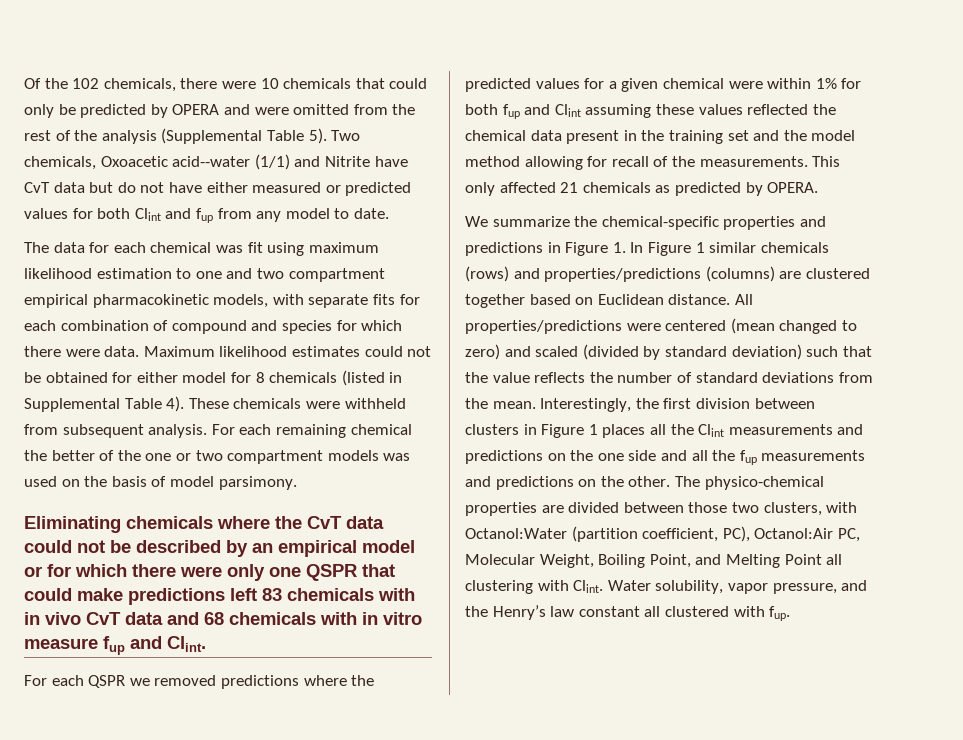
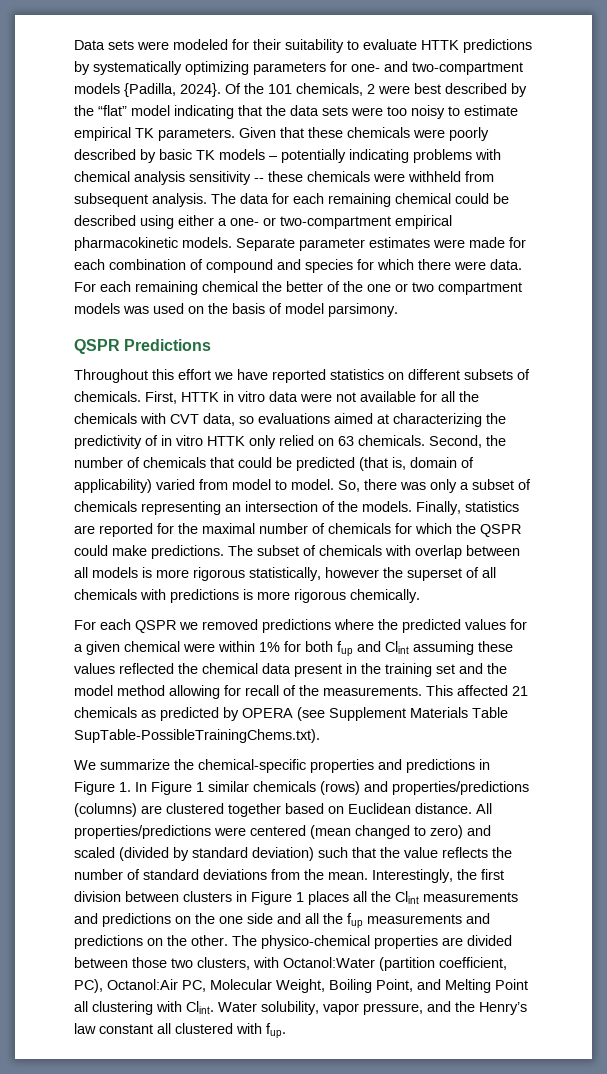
[24,78,428,92] [24,104,416,118] [24,128,361,144] [24,154,408,170] [24,182,412,196] [24,208,389,223] [24,242,379,256] [24,268,385,282] [24,294,395,308] Of the 102 chemicals, there were 10 chemicals that could only be predicted by OPERA and were omitted from the rest of the analysis (Supplemental Table 5). Two chemicals, Oxoacetic acid--water (1/1) and Nitrite have CvT data but do not have either measured or predicted values for both Clint and fup from any model to date. // The data for each chemical was fit using maximum likelihood estimation to one and two compartment empirical pharmacokinetic models, with separate fits -> [74,39,532,53] [74,61,523,75] [74,83,527,97] [74,105,518,119] [74,127,489,141] [74,149,501,163] [74,171,494,185] [74,193,509,207] [74,215,452,229] [74,237,505,251] Data sets were modeled for their suitability to evaluate HTTK predictions by systematically optimizing parameters for one- and two-compartment models {Padilla, 2024}. Of the 101 chemicals, 2 were best described by the “flat” model indicating that the data sets were too noisy to estimate empirical TK parameters. Given that these chemicals were poorly described by basic TK models – potentially indicating problems with chemical analysis sensitivity -- these chemicals were withheld from subsequent analysis. The data for each remaining chemical could be described using either a one- or two-compartment empirical pharmacokinetic models. Separate parameter estimates were made
[143,346,432,357] [24,370,403,386] [24,396,406,412] [24,424,208,438] Maximum likelihood estimates could not be obtained for either model for 8 chemicals (listed in Supplemental Table 4). These chemicals were withheld from subsequent analysis. -> (522, 264) none
[24,516,384,533] [24,540,415,557] [24,564,395,581] [24,588,415,605] [24,612,422,625] [24,636,206,655] Eliminating chemicals where the CvT data could not be described by an empirical model or for which there were only one QSPR that could make predictions left 83 chemicals with in vivo CvT data and 68 chemicals with in vitro measure fup and Clint. -> [74,339,212,354] [74,369,530,383] [74,391,479,404] [74,413,506,427] [74,435,506,449] [74,457,474,471] [74,479,531,493] [74,501,519,515] [74,523,521,537] [74,545,520,559] [74,567,496,581] [74,589,420,603] QSPR Predictions // Throughout this effort we have reported statistics on different subsets of chemicals. First, HTTK in vitro data were not available for all the chemicals with CVT data, so evaluations aimed at characterizing the predictivity of in vitro HTTK only relied on 63 chemicals. Second, the number of chemicals that could be predicted (that is, domain of applicability) varied from model to model. So, there was only a subset of chemicals representing an intersection of the models. Finally, statistics are reported for the maximal number of chemicals for which the QSPR could make predictions. The subset of chemicals with overlap between all models is more rigorous statistically, however the superset of all chemicals with predictions is more rigorous chemically.
[465,182,495,196] only -> (453, 690) none
[767,182,819,193] OPERA. -> [242,707,508,721] [74,729,320,743] OPERA (see Supplement Materials Table SupTable-PossibleTrainingChems.txt).

